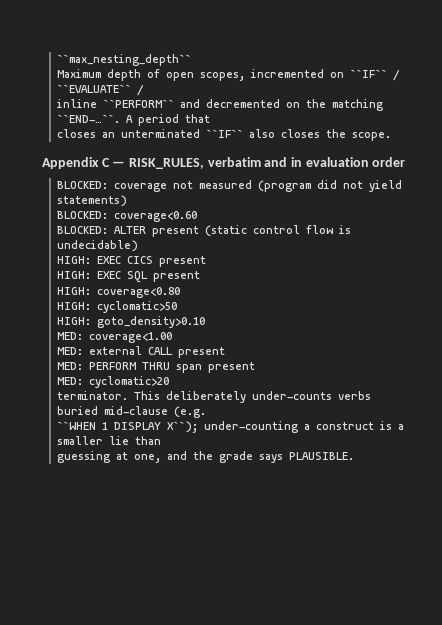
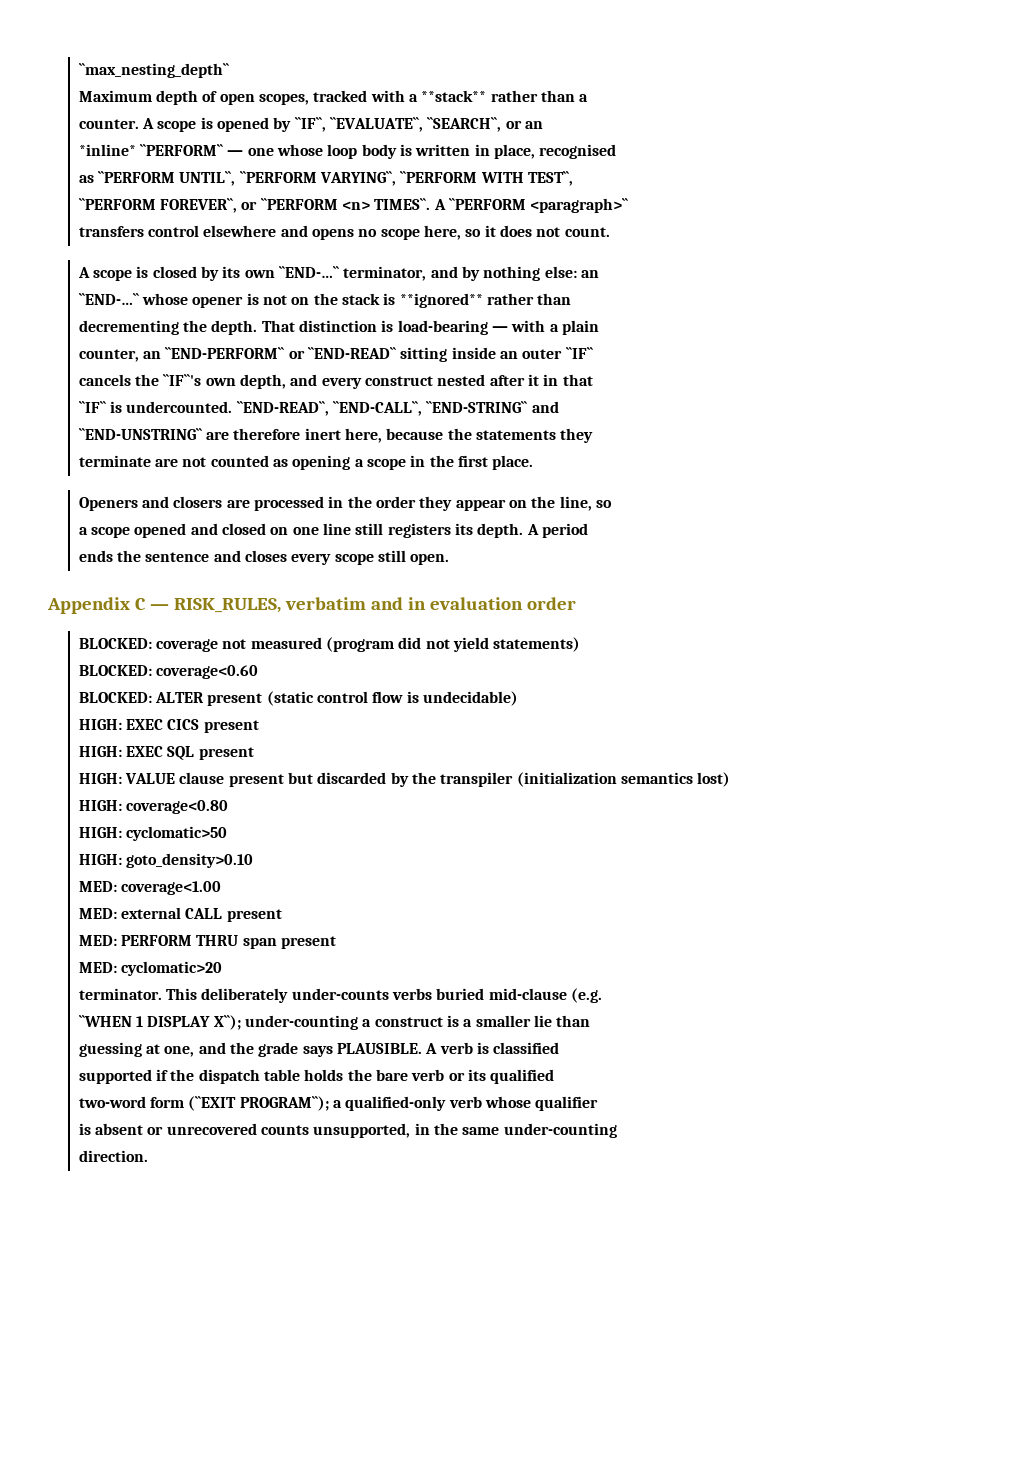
[250,69,400,81] [56,84,144,96] [56,99,383,111] [56,114,210,126] [56,129,391,141] incremented on ``IF`` / ``EVALUATE`` / // inline ``PERFORM`` and decremented on the matching ``END-…``. A period that // closes an unterminated ``IF`` also closes the scope. -> [313,90,589,102] [78,117,544,132] [78,144,617,159] [78,171,574,186] [78,198,629,213] [78,225,610,240] [77,266,599,281] [78,293,572,308] [78,320,600,335] [78,347,593,362] [78,374,593,389] [78,401,559,416] [78,428,594,443] [78,455,534,470] [78,496,612,511] [78,523,588,538] [78,550,450,565] tracked with a **stack** rather than a // counter. A scope is opened by ``IF``, ``EVALUATE``, ``SEARCH``, or an // *inline* ``PERFORM`` — one whose loop body is written in place, recognised // as ``PERFORM UNTIL``, ``PERFORM VARYING``, ``PERFORM WITH TEST``, // ``PERFORM FOREVER``, or ``PERFORM <n> TIMES``. A ``PERFORM <paragraph>`` // transfers control elsewhere and opens no scope here, so it does not count. // A scope is closed by its own ``END-…`` terminator, and by nothing else: an // ``END-…`` whose opener is not on the stack is **ignored** rather than // decrementing the depth. That distinction is load-bearing — with a plain // counter, an ``END-PERFORM`` or ``END-READ`` sitting inside an outer ``IF`` // cancels the ``IF``'s own depth, and every construct nested after it in that // ``IF`` is undercounted. ``END-READ``, ``END-CALL``, ``END-STRING`` and // ``END-UNSTRING`` are therefore inert here, because the statements they // terminate are not counted as opening a scope in the first place. // Openers and closers are processed in the order they appear on the line, so // a scope opened and closed on one line still registers its depth. A period // ends the sentence and closes every scope still open.
(200, 276) none -> [78,772,731,787] // HIGH: VALUE clause present but discarded by the transpiler (initialization semantics lost)
(354, 456) none -> [425,1042,560,1054] [78,1069,555,1084] [78,1096,599,1111] [78,1123,617,1138] [78,1150,148,1162] A verb is classified // supported if the dispatch table holds the bare verb or its qualified // two-word form (``EXIT PROGRAM``); a qualified-only verb whose qualifier // is absent or unrecovered counts unsupported, in the same under-counting // direction.

